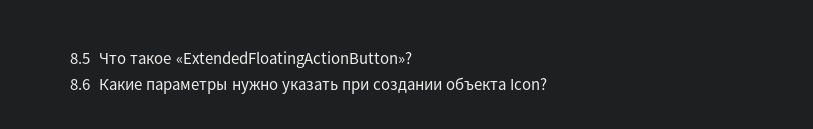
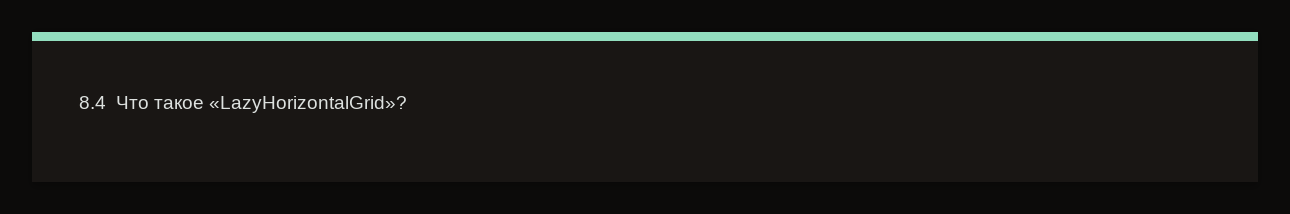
[70,53,90,64] 8.5 -> [79,96,106,109] 8.4
[175,51,412,68] [70,77,547,94] «ExtendedFloatingActionButton»? // 8.6 Какие параметры нужно указать при создании объекта Icon? -> [208,96,407,113] «LazyHorizontalGrid»?

